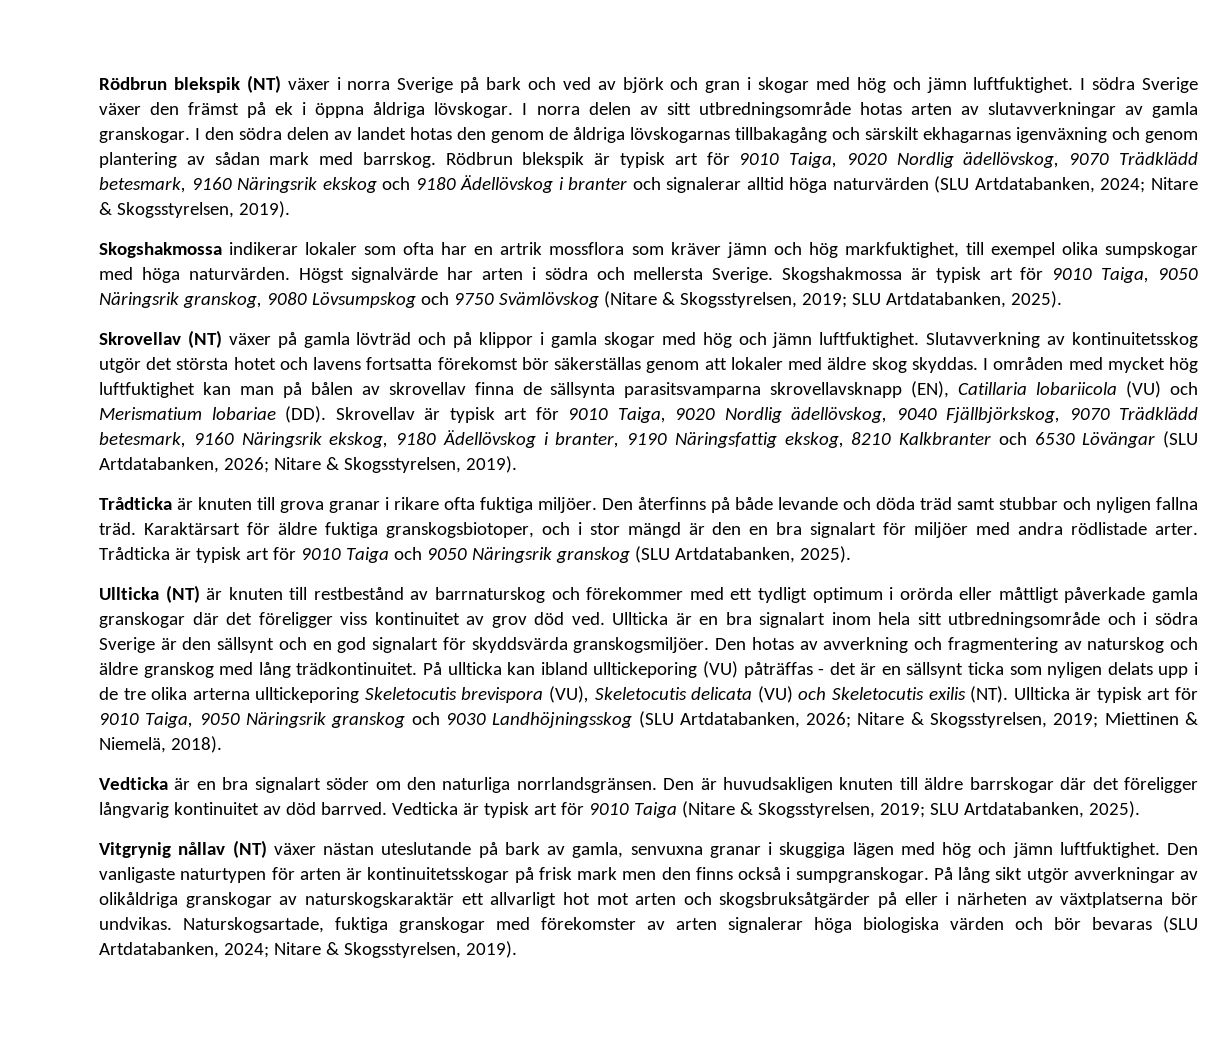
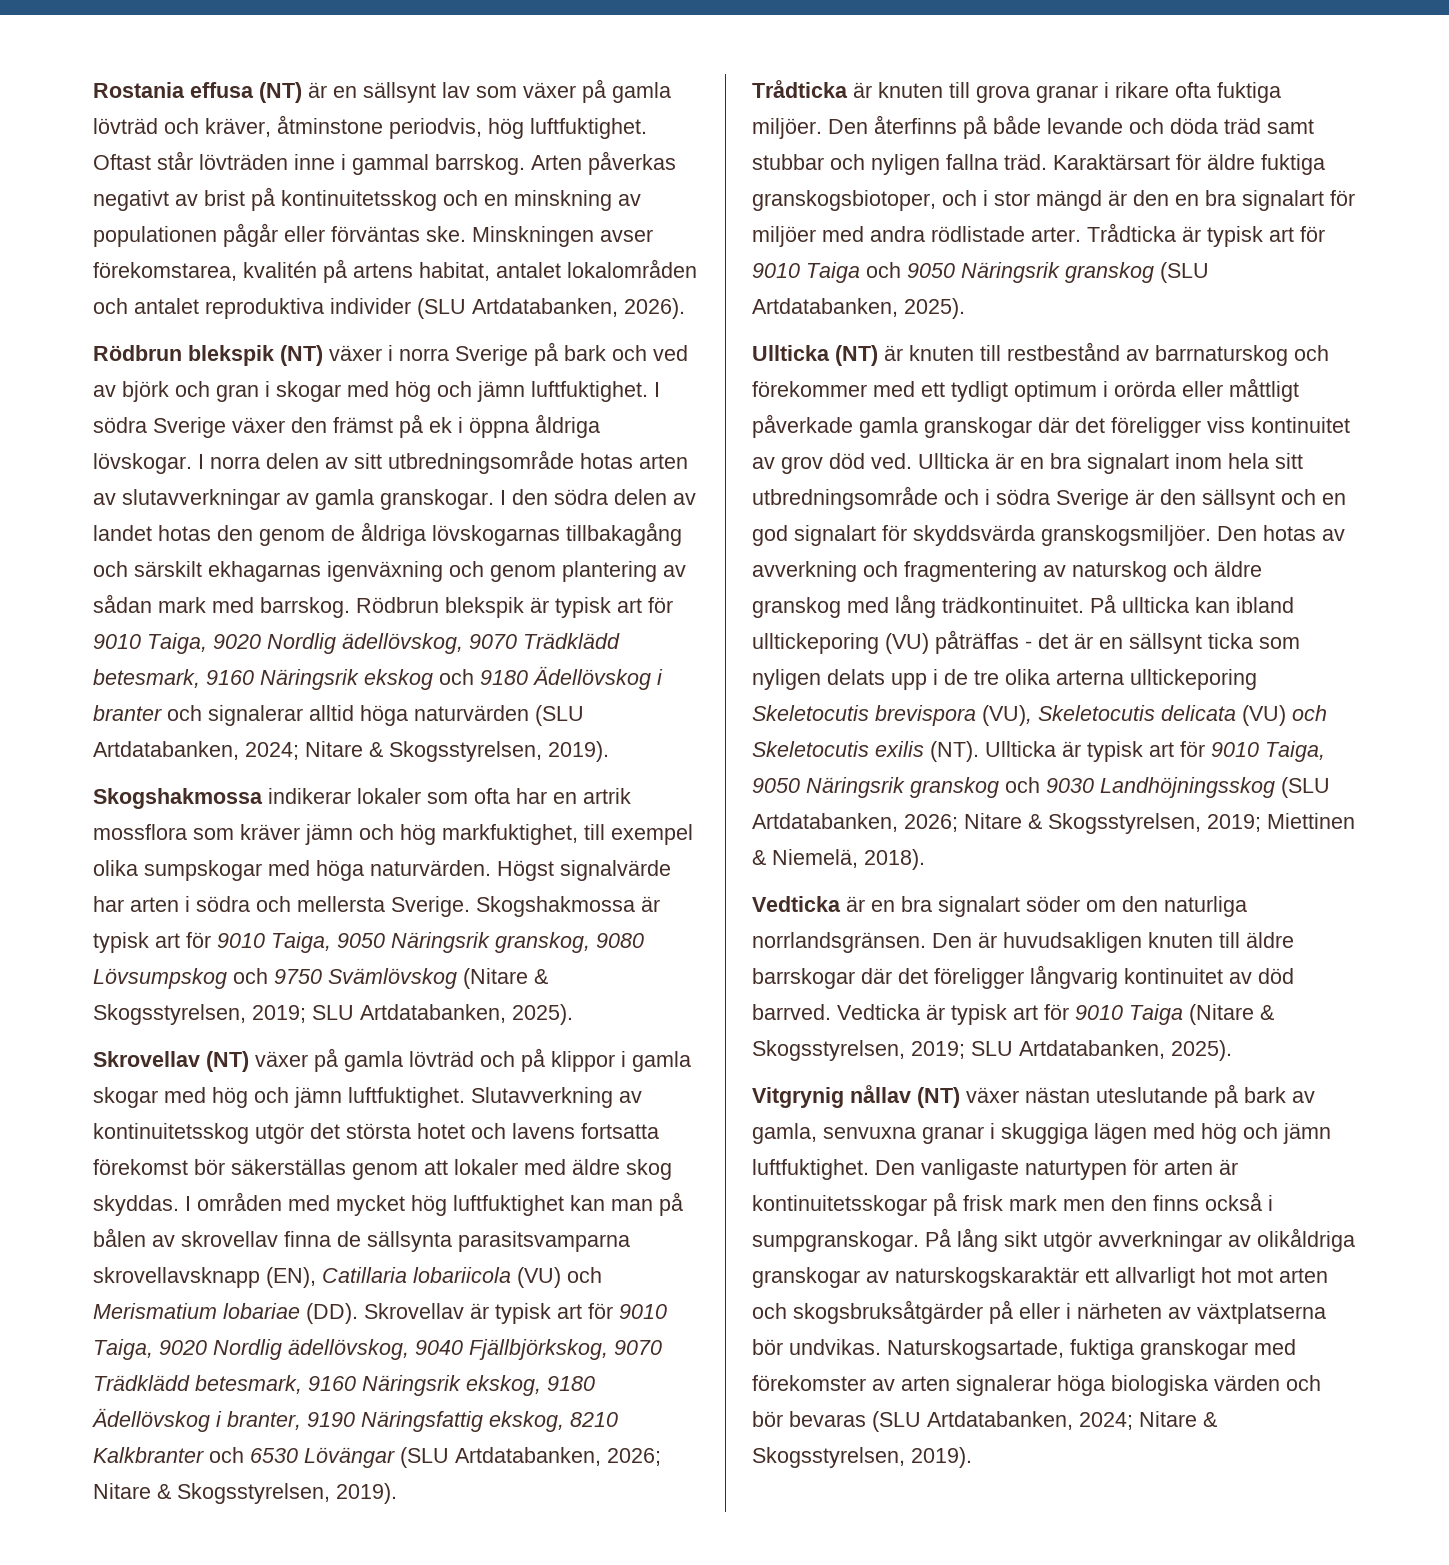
(99, 83) none -> [93,79,671,103] [93,115,647,139] [93,151,676,175] [93,187,641,211] [93,223,653,247] [93,259,697,283] [93,298,685,319] Rostania effusa (NT) är en sällsynt lav som växer på gamla lövträd och kräver, åtminstone periodvis, hög luftfuktighet. Oftast står lövträden inne i gammal barrskog. Arten påverkas negativt av brist på kontinuitetsskog och en minskning av populationen pågår eller förväntas ske. Minskningen avser förekomstarea, kvalitén på artens habitat, antalet lokalområden och antalet reproduktiva individer (SLU Artdatabanken, 2026). //

